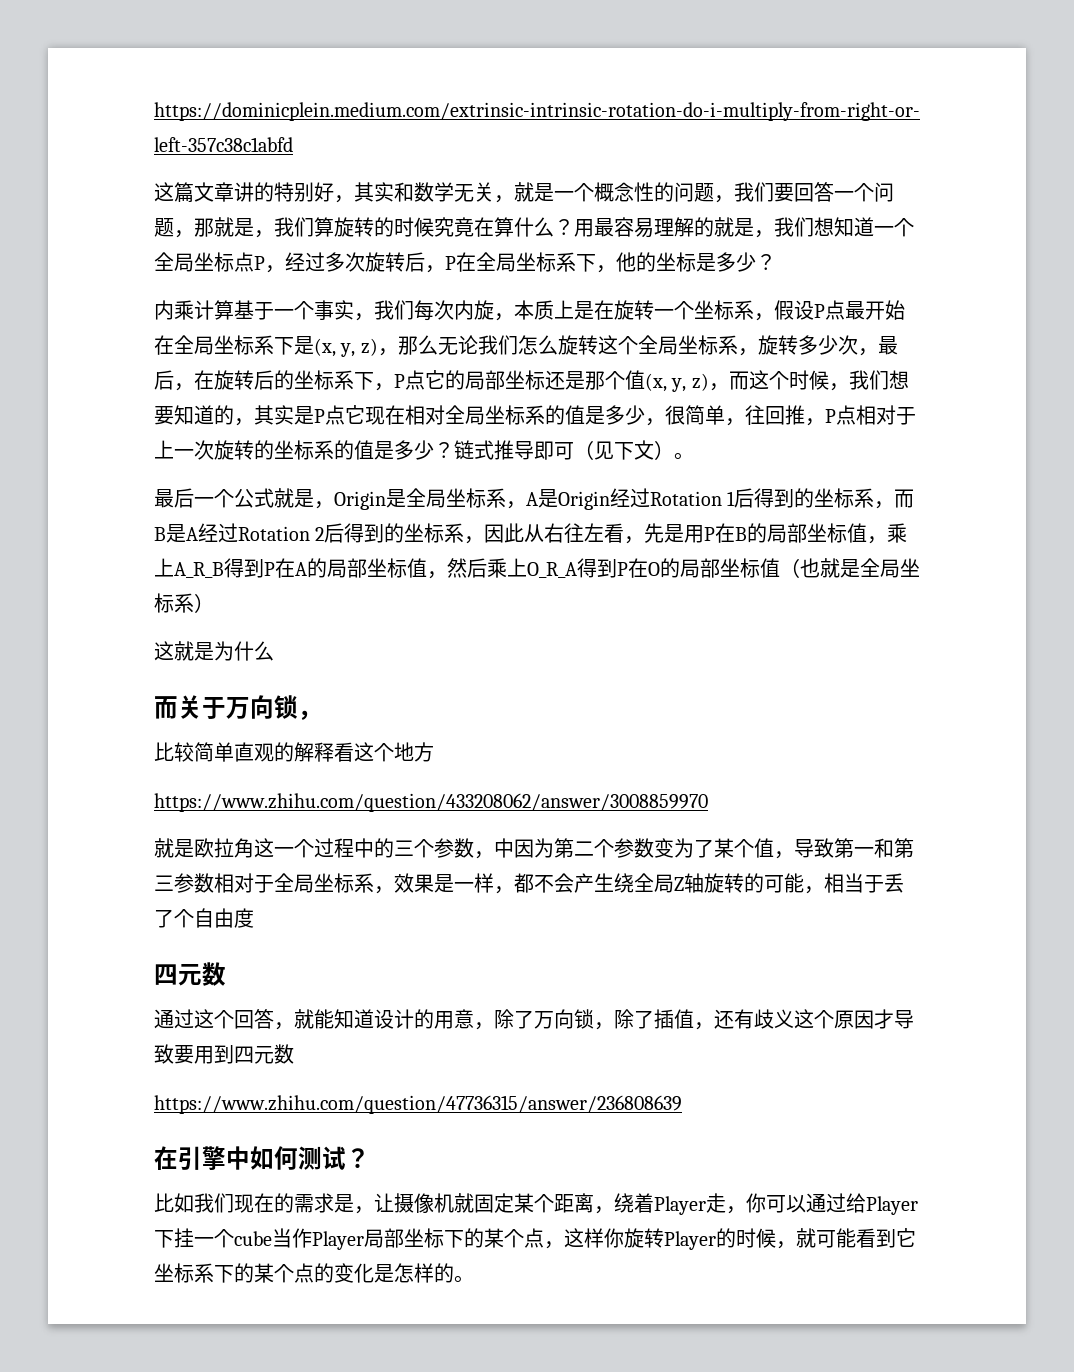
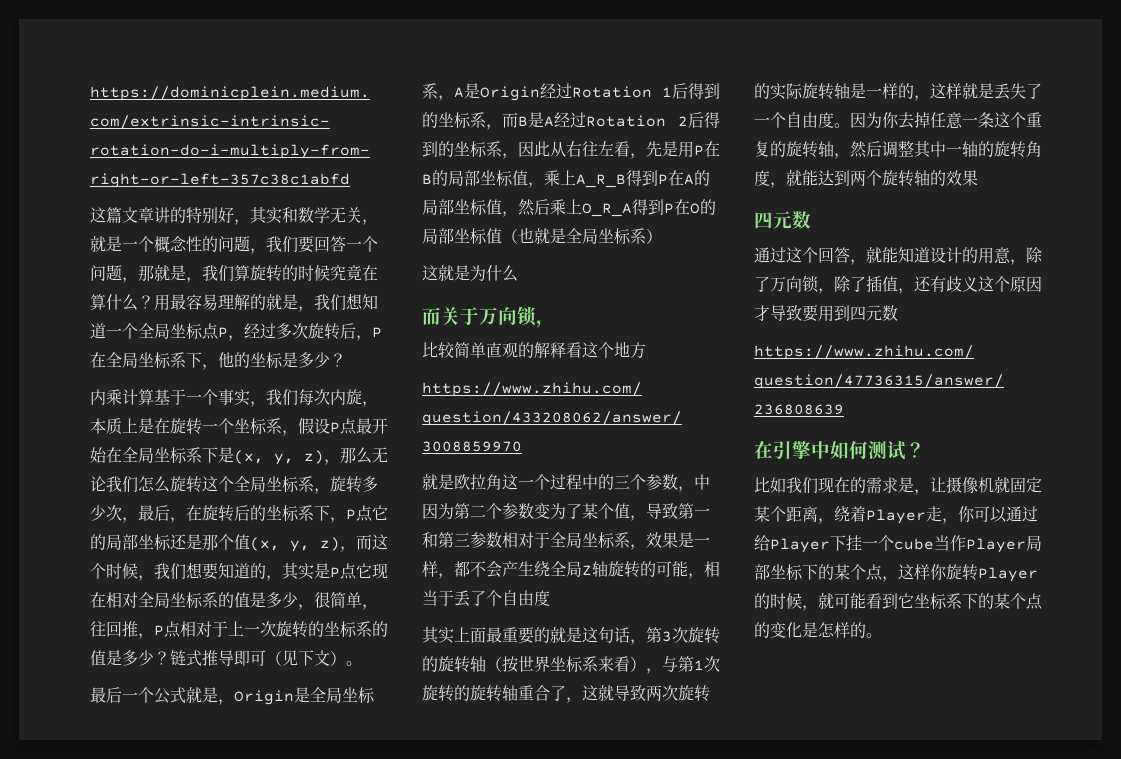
(254, 918) none -> [422,627,720,645] [422,656,720,674] [422,685,710,703] [754,83,1042,101] [754,112,1042,129] [754,140,1042,159] [754,170,978,188] // 其实上面最重要的就是这句话，第3次旋转的旋转轴（按世界坐标系来看），与第1次旋转的旋转轴重合了，这就导致两次旋转的实际旋转轴是一样的，这样就是丢失了一个自由度。因为你去掉任意一条这个重复的旋转轴，然后调整其中一轴的旋转角度，就能达到两个旋转轴的效果

